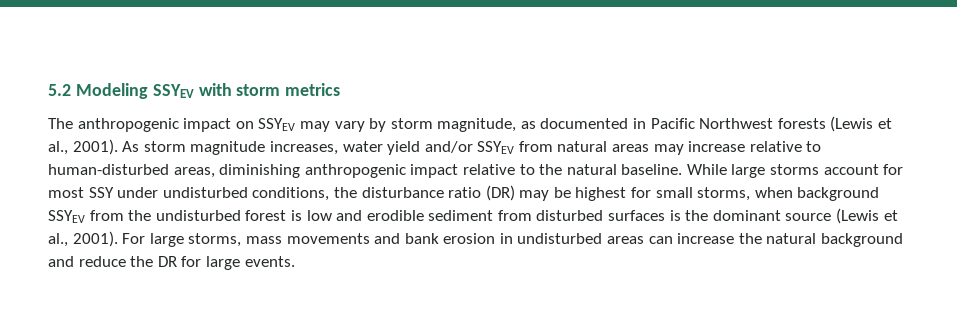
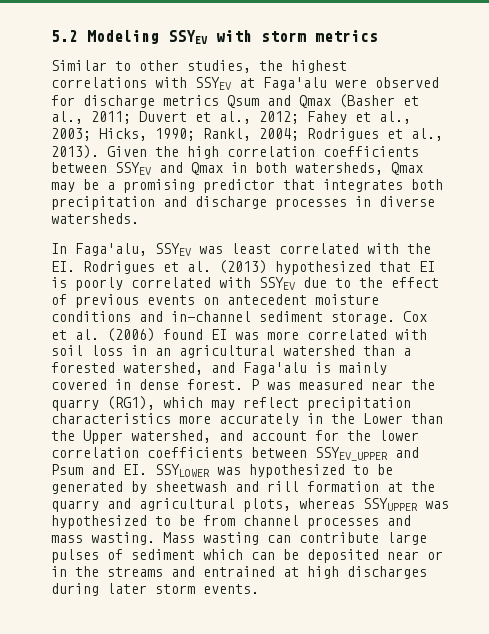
[48,116,893,132] [48,139,822,155] [48,164,904,178] [48,185,880,201] [48,208,898,224] [48,231,904,247] [48,256,240,270] The anthropogenic impact on SSYEV may vary by storm magnitude, as documented in Pacific Northwest forests (Lewis et al., 2001). As storm magnitude increases, water yield and/or SSYEV from natural areas may increase relative to human-disturbed areas, diminishing anthropogenic impact relative to the natural baseline. While large storms account for most SSY under undisturbed conditions, the disturbance ratio (DR) may be highest for small storms, when background SSYEV from the undisturbed forest is low and erodible sediment from disturbed surfaces is the dominant source (Lewis et al., 2001). For large storms, mass movements and bank erosion in undisturbed areas can increase the natural background and reduce the DR for large -> [51,60,347,73] [51,77,439,90] [51,94,419,108] [51,111,411,124] [51,128,443,141] [51,145,419,159] [51,162,423,175] [51,179,443,193] [51,196,435,210] [51,213,139,224] [51,243,431,256] [51,260,435,275] [51,277,439,291] [51,294,379,308] [51,311,427,324] [51,328,427,342] [51,345,411,358] [51,362,387,375] [51,379,435,390] [51,396,411,411] [51,413,443,426] [51,430,419,444] [51,447,419,461] [51,464,393,478] [51,481,435,494] [51,498,449,512] [51,515,411,529] [51,532,427,545] [51,549,443,563] [51,566,427,579] [51,583,195,596] Similar to other studies, the highest correlations with SSYEV at Faga'alu were observed for discharge metrics Qsum and Qmax (Basher et al., 2011; Duvert et al., 2012; Fahey et al., 2003; Hicks, 1990; Rankl, 2004; Rodrigues et al., 2013). Given the high correlation coefficients between SSYEV and Qmax in both watersheds, Qmax may be a promising predictor that integrates both precipitation and discharge processes in diverse watersheds. // In Faga'alu, SSYEV was least correlated with the EI. Rodrigues et al. (2013) hypothesized that EI is poorly correlated with SSYEV due to the effect of previous events on antecedent moisture conditions and in-channel sediment storage. Cox et al. (2006) found EI was more correlated with soil loss in an agricultural watershed than a forested watershed, and Faga'alu is mainly covered in dense forest. P was measured near the quarry (RG1), which may reflect precipitation characteristics more accurately in the Lower than the Upper watershed, and account for the lower correlation coefficients between SSYEV_UPPER and Psum and EI. SSYLOWER was hypothesized to be generated by sheetwash and rill formation at the quarry and agricultural plots, whereas SSYUPPER was hypothesized to be from channel processes and mass wasting. Mass wasting can contribute large pulses of sediment which can be deposited near or in the streams and entrained at high discharges during later storm

